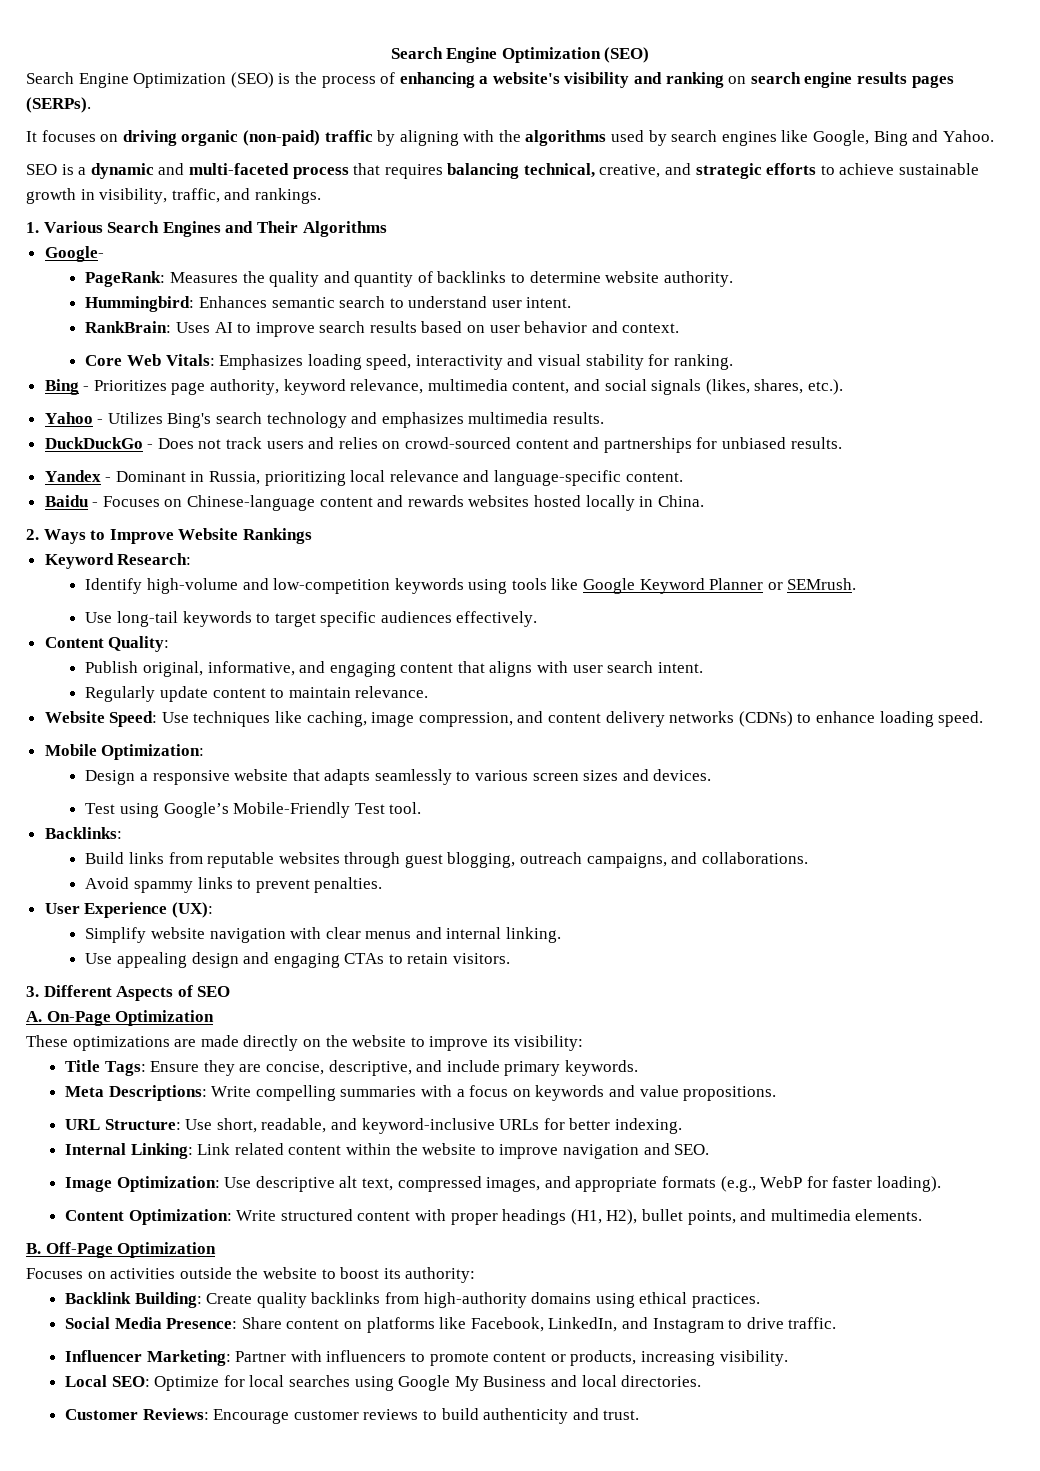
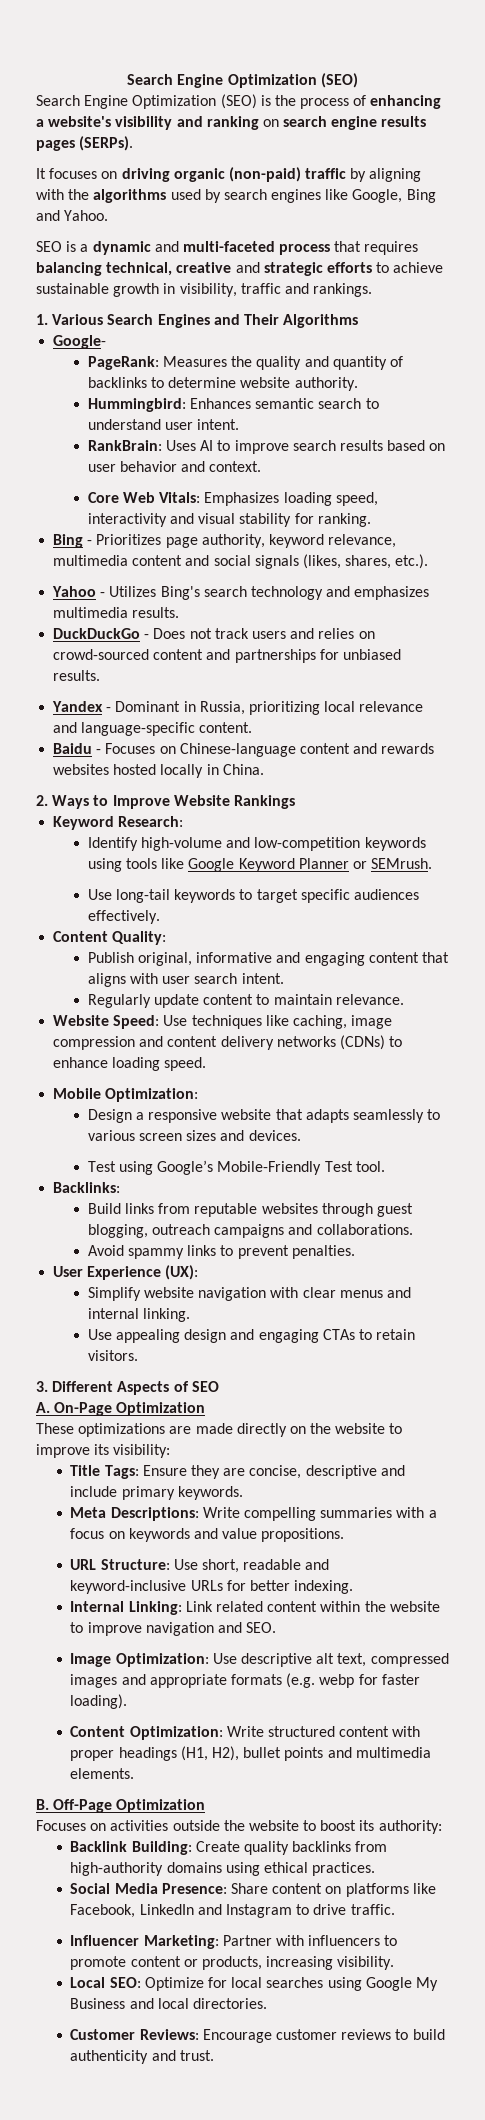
[599,164,661,178] creative, -> [176,262,232,273] creative
[171,188,220,203] traffic, -> [240,283,281,294] traffic
[512,381,570,394] content, -> [132,555,183,566] content
[207,661,295,676] informative, -> [196,952,273,963] informative
[418,712,513,727] compression, -> [53,1036,136,1050] compression
[586,853,667,868] campaigns, -> [214,1224,285,1238] campaigns
[328,1060,412,1076] descriptive, -> [305,1465,377,1479] descriptive
[261,1118,327,1133] readable, -> [243,1559,302,1570] readable
[486,1177,541,1192] images, -> [70,1674,118,1688] images
[720,1176,803,1192] (e.g., WebP -> [286,1673,355,1688] (e.g. webp
[687,1210,736,1225] points, -> [284,1747,324,1761] points
[548,1317,618,1332] LinkedIn, -> [139,1904,194,1915] LinkedIn

